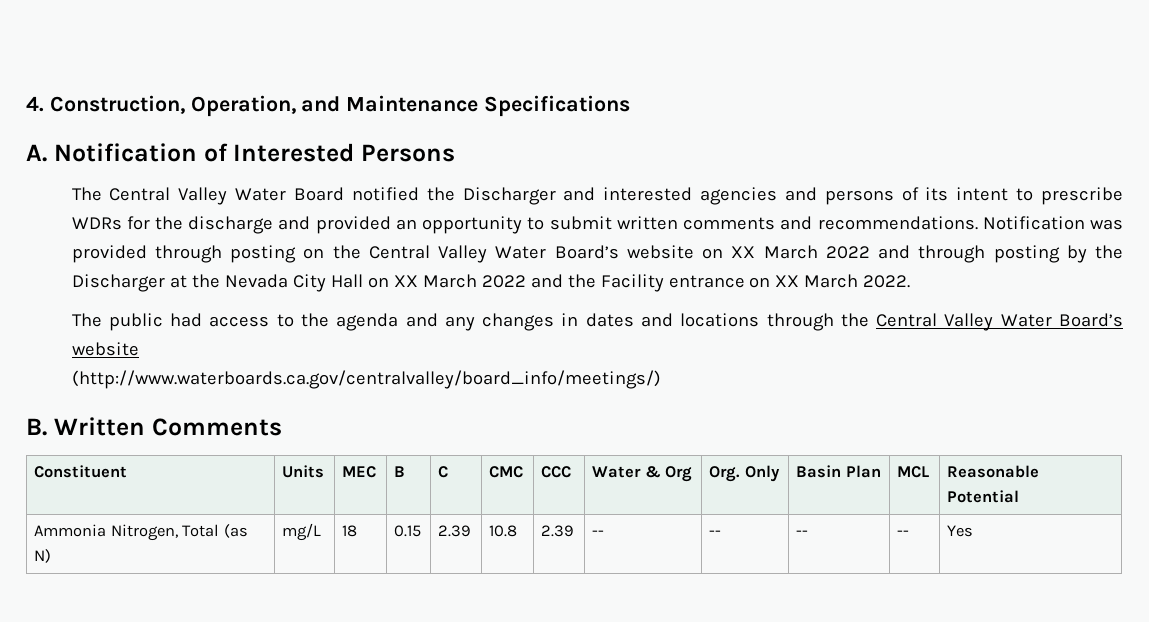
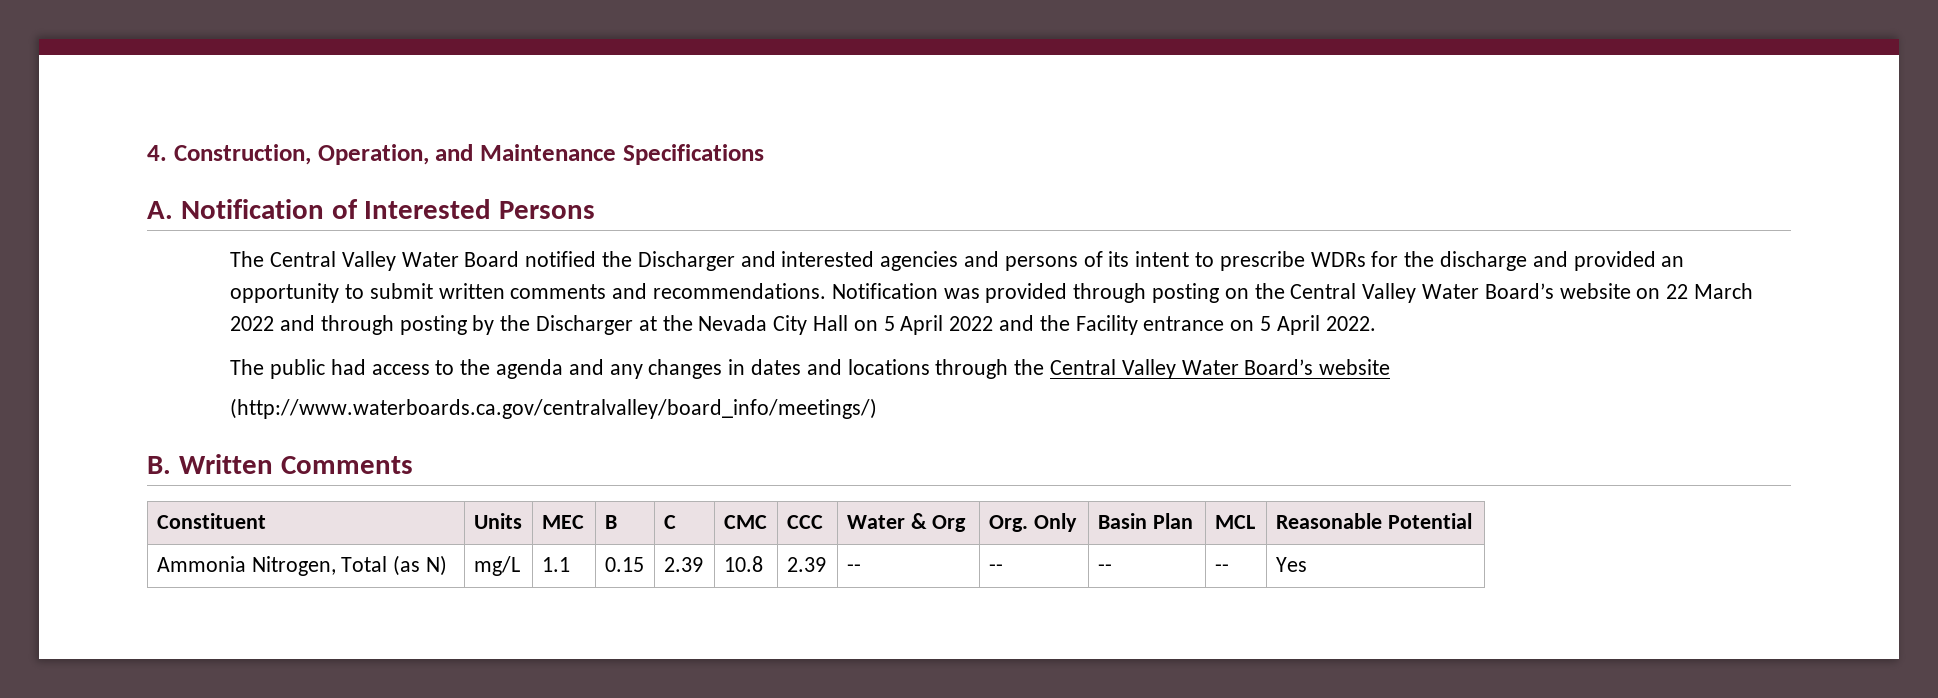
[731,246,756,258] XX -> [1666,284,1689,299] 22
[393,274,477,288] XX March -> [883,315,944,335] 5 April
[775,274,859,288] XX March -> [1259,315,1320,335] 5 April
[342,525,358,537] 18 -> [541,557,570,572] 1.1

